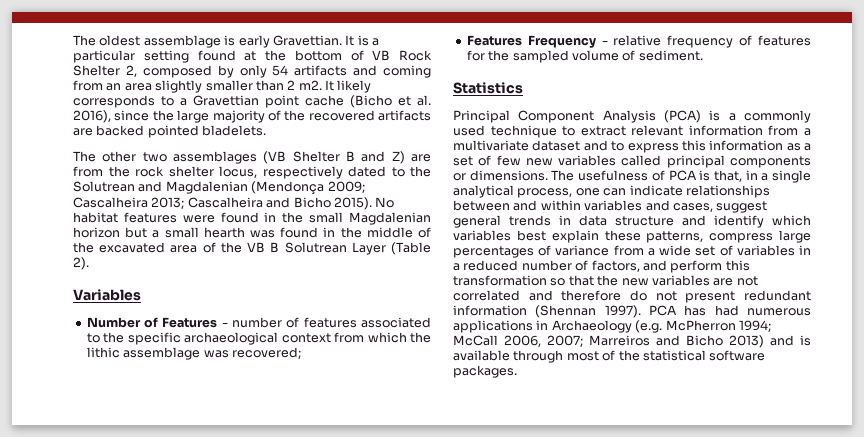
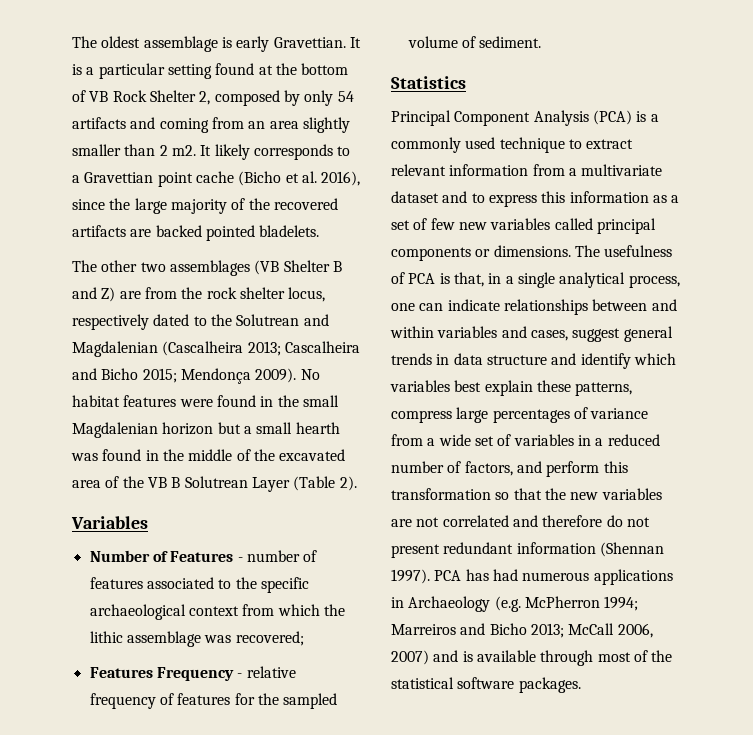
[251,181,365,195] [73,197,148,208] (Mendonça 2009; Cascalheira -> [162,341,244,356] (Cascalheira
[333,197,372,210] 2015). -> [142,368,297,384] 2015; Mendonça 2009).
[453,335,764,348] McCall 2006, 2007; Marreiros and Bicho 2013) -> [391,623,653,638] [391,650,429,665] Marreiros and Bicho 2013; McCall 2006, 2007)

